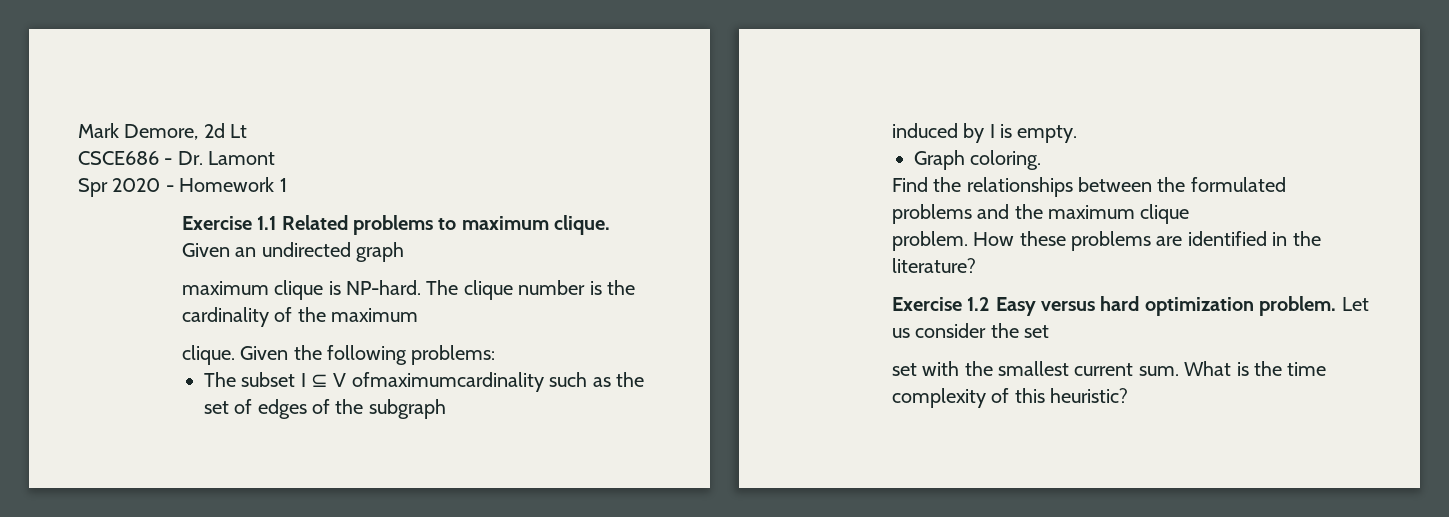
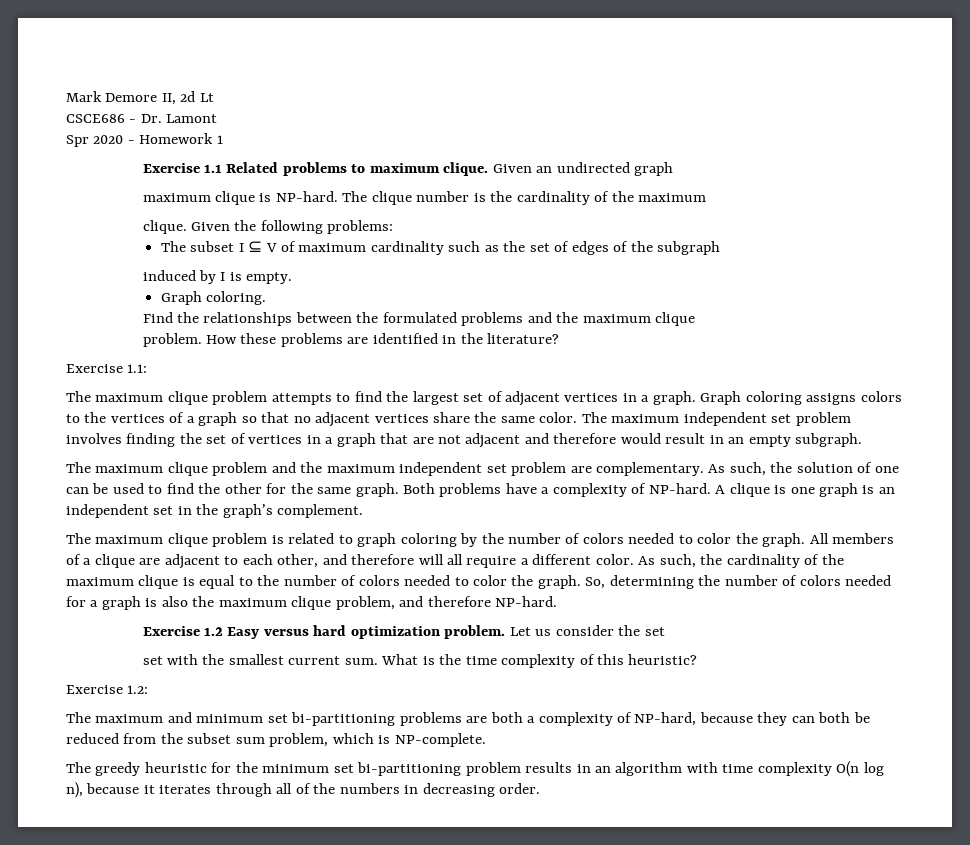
[124,124,199,140] Demore, -> [105,93,176,105] Demore II,
[351,372,544,392] ofmaximumcardinality -> [280,241,444,255] of maximum cardinality
(976, 265) none -> [66,364,148,373] [66,391,902,406] [66,412,851,427] [66,433,863,448] [66,462,899,476] [66,483,895,497] [66,504,364,518] [66,533,895,547] [66,554,844,569] [66,575,892,589] [66,596,558,610] // Exercise 1.1: // The maximum clique problem attempts to find the largest set of adjacent vertices in a graph. Graph coloring assigns colors to the vertices of a graph so that no adjacent vertices share the same color. The maximum independent set problem involves finding the set of vertices in a graph that are not adjacent and therefore would result in an empty subgraph. // The maximum clique problem and the maximum independent set problem are complementary. As such, the solution of one can be used to find the other for the same graph. Both problems have a complexity of NP-hard. A clique is one graph is an independent set in the graph’s complement. // The maximum clique problem is related to graph coloring by the number of colors needed to color the graph. All members of a clique are adjacent to each other, and therefore will all require a different color. As such, the cardinality of the maximum clique is equal to the number of colors needed to color the graph. So, determining the number of colors needed for a graph is also the maximum clique problem, and therefore NP-hard.
(1128, 395) none -> [66,685,149,694] [66,712,870,726] [66,733,486,747] [66,761,884,777] [66,782,541,798] // Exercise 1.2: // The maximum and minimum set bi-partitioning problems are both a complexity of NP-hard, because they can both be reduced from the subset sum problem, which is NP-complete. // The greedy heuristic for the minimum set bi-partitioning problem results in an algorithm with time complexity O(n log n), because it iterates through all of the numbers in decreasing order.

